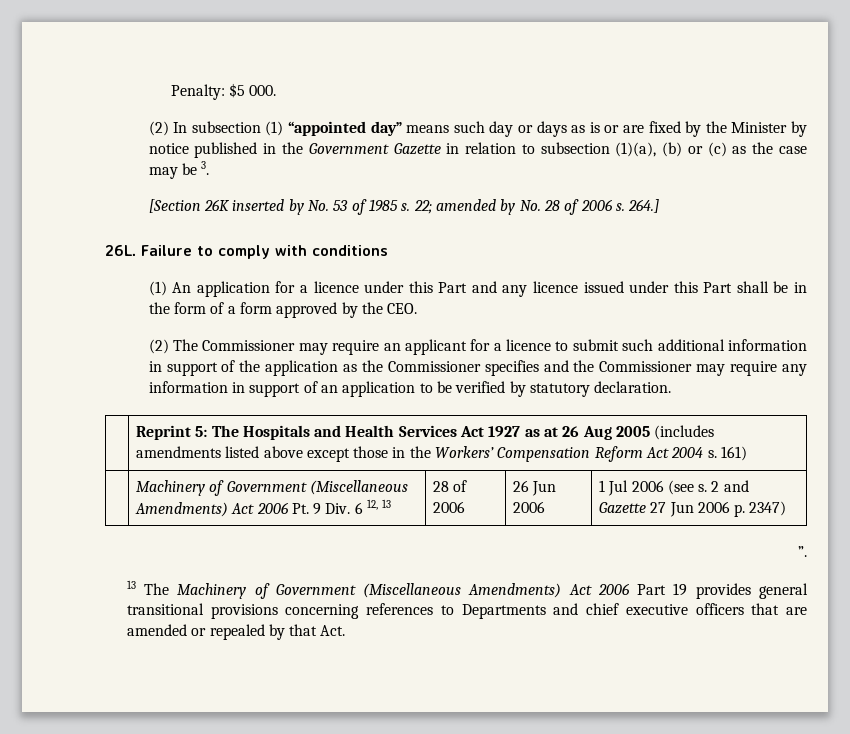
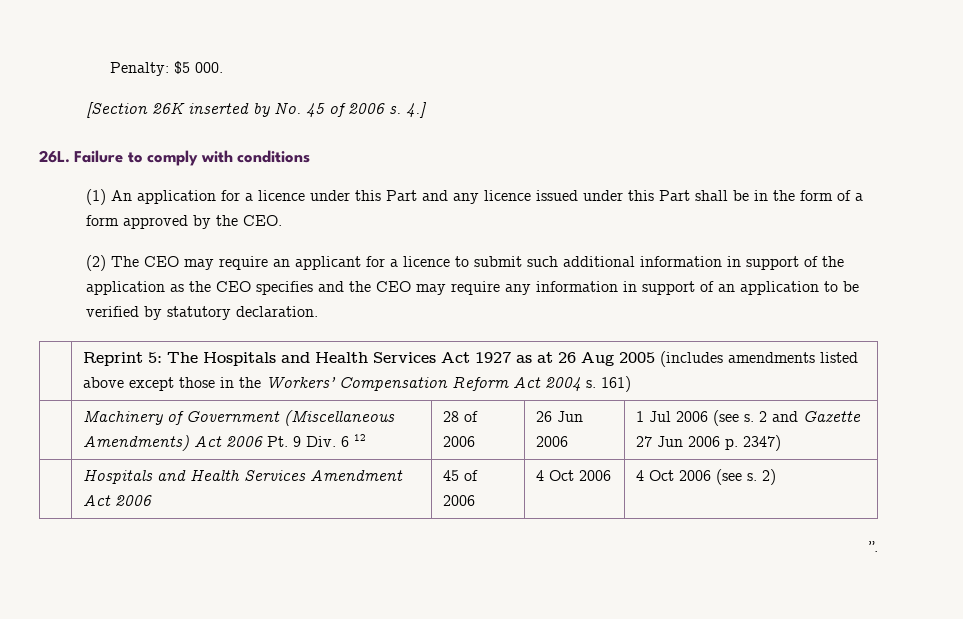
[148,121,807,137] [148,142,807,158] [148,161,210,179] // (2) In subsection (1) “appointed day” means such day or days as is or are fixed by the Minister by notice published in the Government Gazette in relation to subsection (1)(a), (b) or (c) as the case may be 3. -> (223, 67) none
[333,199,560,215] 53 of 1985 s. 22; amended by No. 28 -> [306,103,326,118] 45
[628,199,660,213] 264.] -> [406,102,428,118] 4.]
[202,340,296,351] Commissioner -> [144,256,180,267] CEO
[387,361,481,372] Commissioner -> [216,281,252,292] CEO
[599,361,693,372] Commissioner -> [376,281,412,292] CEO
[367,499,392,510] 12, 13 -> [354,434,367,441] 12
[798,546,807,557] [126,580,809,599] [126,603,807,619] [126,624,346,640] // ”. // 13 The Machinery of Government (Miscellaneous Amendments) Act 2006 Part 19 provides general transitional provisions concerning references to Departments and chief executive officers that are amended or repealed by that Act. -> [83,469,404,484] [83,495,153,506] [443,470,479,481] [443,495,476,506] [536,470,612,481] [636,469,777,485] [869,541,878,552] // | Hospitals and Health Services Amendment Act 2006 | 45 of 2006 | 4 Oct 2006 | 4 Oct 2006 (see s. 2) // ”.

